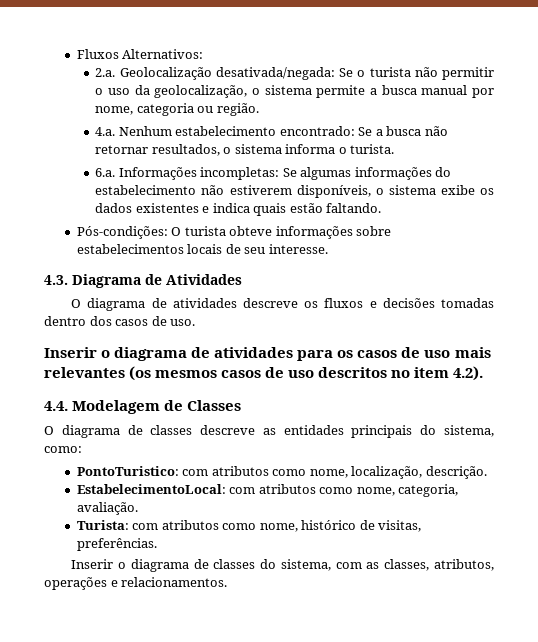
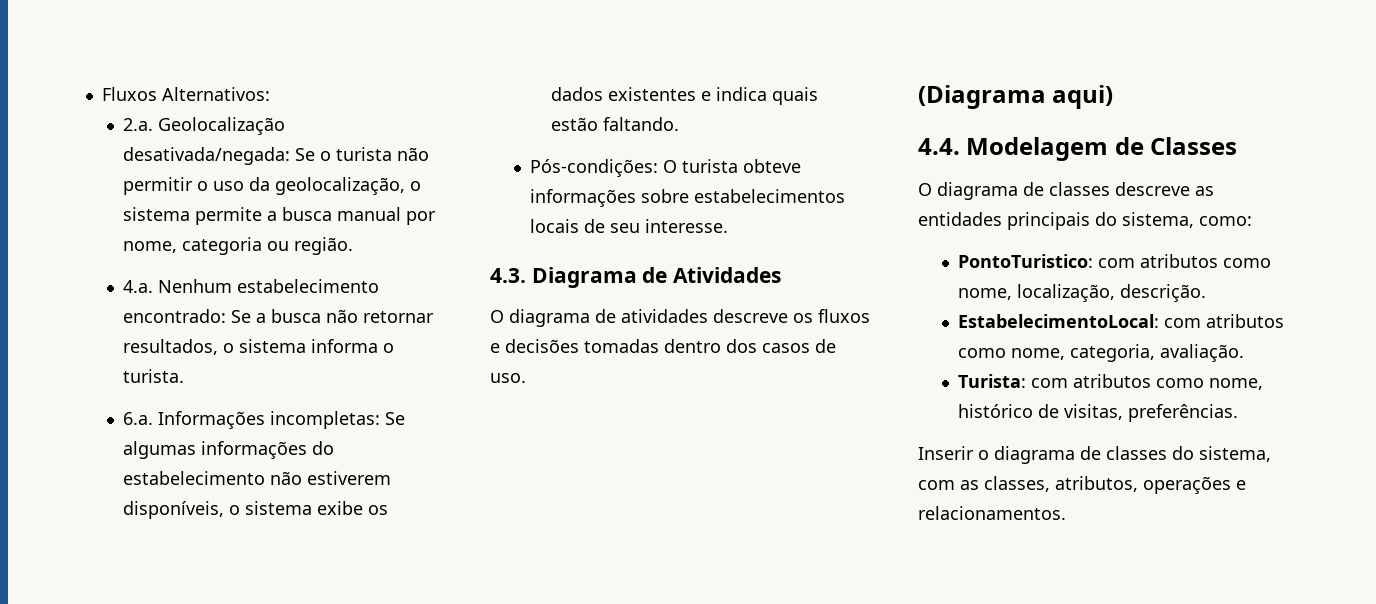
[44,347,491,361] [44,366,484,381] Inserir o diagrama de atividades para os casos de uso mais relevantes (os mesmos casos de uso descritos no item 4.2). -> [918,85,1114,109] (Diagrama aqui)

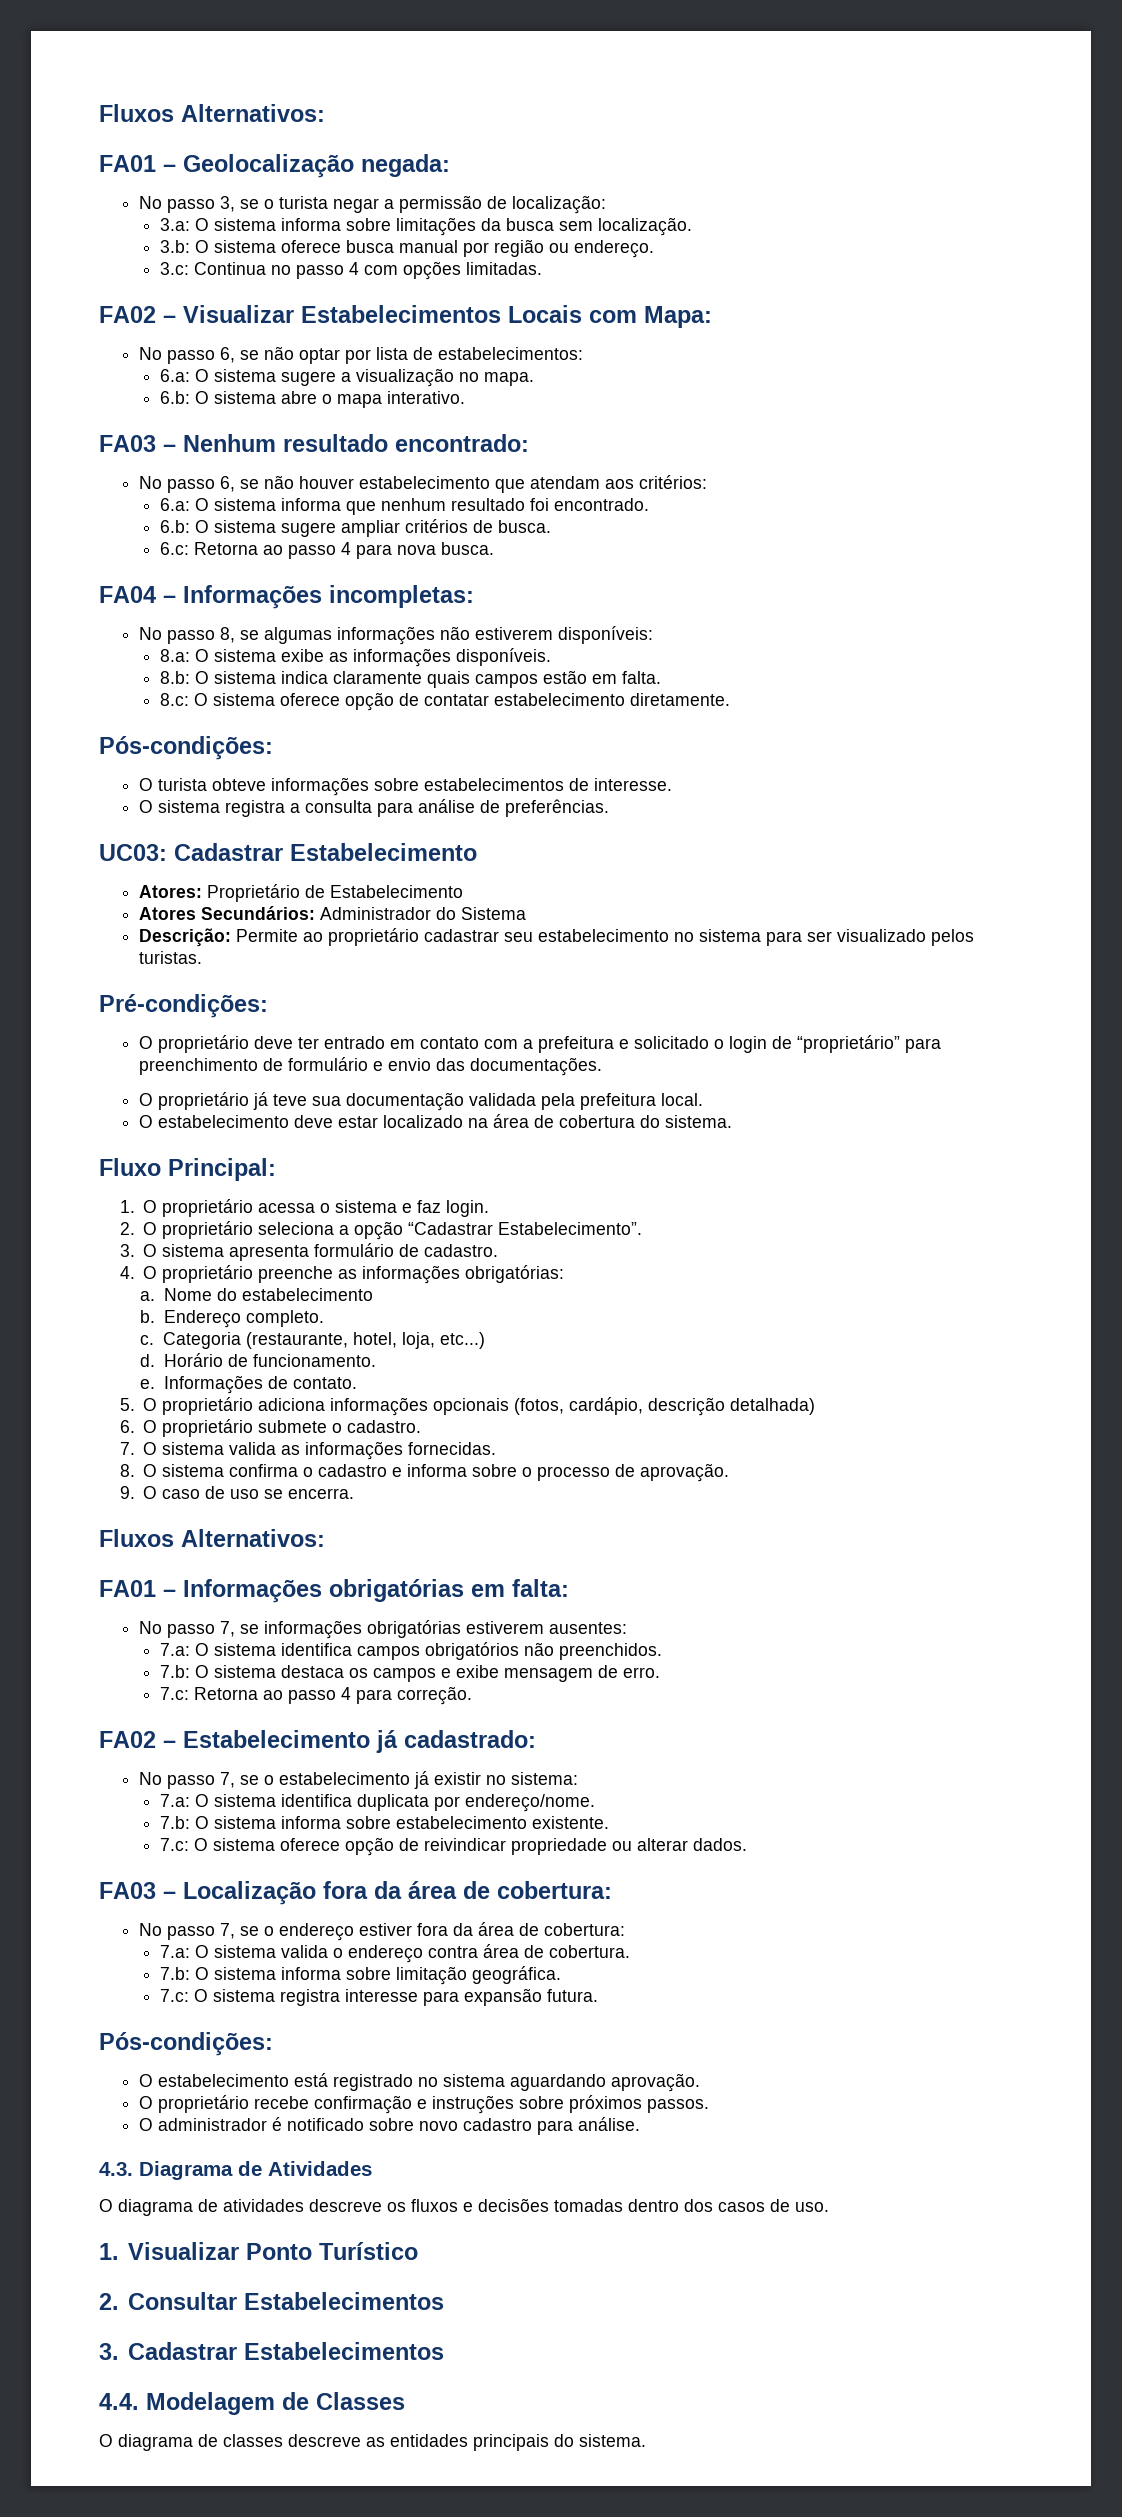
[102,87,271,101] [123,117,286,135] [123,147,430,165] [123,177,422,195] [123,207,437,225] [123,237,354,255] [123,279,380,293] [123,309,435,323] [123,339,395,355] [123,369,185,383] [123,411,406,429] [123,441,335,459] [123,471,392,485] [123,501,389,519] [551,87,819,105] [551,117,680,131] [530,159,659,177] Fluxos Alternativos: // 2.a. Geolocalização desativada/negada: Se o turista não permitir o uso da geolocalização, o sistema permite a busca manual por nome, categoria ou região. // 4.a. Nenhum estabelecimento encontrado: Se a busca não retornar resultados, o sistema informa o turista. // 6.a. Informações incompletas: Se algumas informações do estabelecimento não estiverem disponíveis, o sistema exibe os dados existentes e indica quais estão faltando. // Pós-condições: -> [99,104,325,122] [99,154,450,178] [138,195,606,214] [159,217,692,236] [159,239,654,258] [159,261,542,280] [99,305,712,328] [138,346,583,364] [159,368,534,387] [159,391,465,408] [99,434,529,452] [138,475,707,493] [159,498,649,515] [159,519,551,537] [159,542,494,559] [99,585,474,609] [138,626,653,645] [159,648,551,667] [159,670,661,688] [159,692,730,711] [99,736,273,760] Fluxos Alternativos: // FA01 – Geolocalização negada: // No passo 3, se o turista negar a permissão de localização: // 3.a: O sistema informa sobre limitações da busca sem localização. // 3.b: O sistema oferece busca manual por região ou endereço. // 3.c: Continua no passo 4 com opções limitadas. // FA02 – Visualizar Estabelecimentos Locais com Mapa: // No passo 6, se não optar por lista de estabelecimentos: // 6.a: O sistema sugere a visualização no mapa. // 6.b: O sistema abre o mapa interativo. // FA03 – Nenhum resultado encontrado: // No passo 6, se não houver estabelecimento que atendam aos critérios: // 6.a: O sistema informa que nenhum resultado foi encontrado. // 6.b: O sistema sugere ampliar critérios de busca. // 6.c: Retorna ao passo 4 para nova busca. // FA04 – Informações incompletas: // No passo 8, se algumas informações não estiverem disponíveis: // 8.a: O sistema exibe as informações disponíveis. // 8.b: O sistema indica claramente quais campos estão em falta. // 8.c: O sistema oferece opção de contatar estabelecimento diretamente. // Pós-condições: //
[530,219,729,233] locais de seu interesse. -> [568,778,672,791] [138,799,609,817] [99,843,477,861] [138,884,463,902] [138,906,526,920] [138,928,974,947] [138,951,202,964] [99,994,268,1018] [138,1035,941,1053] [138,1057,602,1076] [138,1092,703,1111] [138,1114,732,1128] [99,1158,276,1181] [119,1199,490,1217] [119,1221,643,1240] [119,1243,499,1261] [119,1265,565,1284] [140,1288,374,1301] [140,1310,325,1328] [140,1332,486,1349] [140,1353,377,1367] [140,1375,358,1394] [119,1397,816,1416] [119,1419,422,1437] [119,1441,497,1460] [119,1463,730,1482] [119,1486,355,1499] [99,1529,325,1547] [99,1579,569,1603] [138,1620,627,1639] [159,1642,662,1660] [159,1665,660,1682] [159,1686,472,1705] [99,1730,536,1753] [138,1771,578,1789] [159,1794,595,1812] [159,1816,609,1829] [159,1837,747,1856] [99,1881,612,1905] [138,1922,625,1941] [159,1944,630,1963] [159,1966,561,1985] [159,1988,598,2006] [99,2032,273,2056] [138,2073,700,2092] [138,2095,709,2114] [138,2117,640,2135] de interesse. // O sistema registra a consulta para análise de preferências. // UC03: Cadastrar Estabelecimento // Atores: Proprietário de Estabelecimento // Atores Secundários: Administrador do Sistema // Descrição: Permite ao proprietário cadastrar seu estabelecimento no sistema para ser visualizado pelos turistas. // Pré-condições: // O proprietário deve ter entrado em contato com a prefeitura e solicitado o login de “proprietário” para preenchimento de formulário e envio das documentações. // O proprietário já teve sua documentação validada pela prefeitura local. // O estabelecimento deve estar localizado na área de cobertura do sistema. // Fluxo Principal: // 1. O proprietário acessa o sistema e faz login. // 2. O proprietário seleciona a opção “Cadastrar Estabelecimento”. // 3. O sistema apresenta formulário de cadastro. // 4. O proprietário preenche as informações obrigatórias: // a. Nome do estabelecimento // b. Endereço completo. // c. Categoria (restaurante, hotel, loja, etc...) // d. Horário de funcionamento. // e. Informações de contato. // 5. O proprietário adiciona informações opcionais (fotos, cardápio, descrição detalhada) // 6. O proprietário submete o cadastro. // 7. O sistema valida as informações fornecidas. // 8. O sistema confirma o cadastro e informa sobre o processo de aprovação. // 9. O caso de uso se encerra. // Fluxos Alternativos: // FA01 – Informações obrigatórias em falta: // No passo 7, se informações obrigatórias estiverem ausentes: // 7.a: O sistema identifica campos obrigatórios não preenchidos. // 7.b: O sistema destaca os campos e exibe mensagem de erro. // 7.c: Retorna ao passo 4 para correção. // FA02 – Estabelecimento já cadastrado: // No passo 7, se o estabelecimento já existir no sistema: // 7.a: O sistema identifica duplicata por endereço/nome. // 7.b: O sistema informa sobre estabelecimento existente. // 7.c: O sistema oferece opção de reivindicar propriedade ou alterar dados. // FA03 – Localização fora da área de cobertura: // No passo 7, se o endereço estiver fora da área de cobertura: // 7.a: O sistema valida o endereço contra área de cobertura. // 7.b: O sistema informa sobre limitação geográfica. // 7.c: O sistema registra interesse para expansão futura. // Pós-condições: // O estabelecimento está registrado no sistema aguardando aprovação. // O proprietário recebe confirmação e instruções sobre próximos passos. // O administrador é notificado sobre novo cadastro para análise.
[918,85,1114,109] (Diagrama aqui) -> [99,2242,418,2260] [99,2292,444,2310] [99,2342,444,2360] 1. Visualizar Ponto Turístico // 2. Consultar Estabelecimentos // 3. Cadastrar Estabelecimentos
[1122,212,1252,228] [958,254,1272,268] [958,284,1207,302] [958,314,1285,328] [958,344,1245,362] [958,374,1264,390] [958,404,1239,422] [918,446,1271,464] [918,476,1246,494] [918,506,1066,520] sistema, como: // PontoTuristico: com atributos como nome, localização, descrição. // EstabelecimentoLocal: com atributos como nome, categoria, avaliação. // Turista: com atributos como nome, histórico de visitas, preferências. // Inserir o diagrama de classes do sistema, com as classes, atributos, operações e relacionamentos. -> [579,2434,646,2447] sistema.

